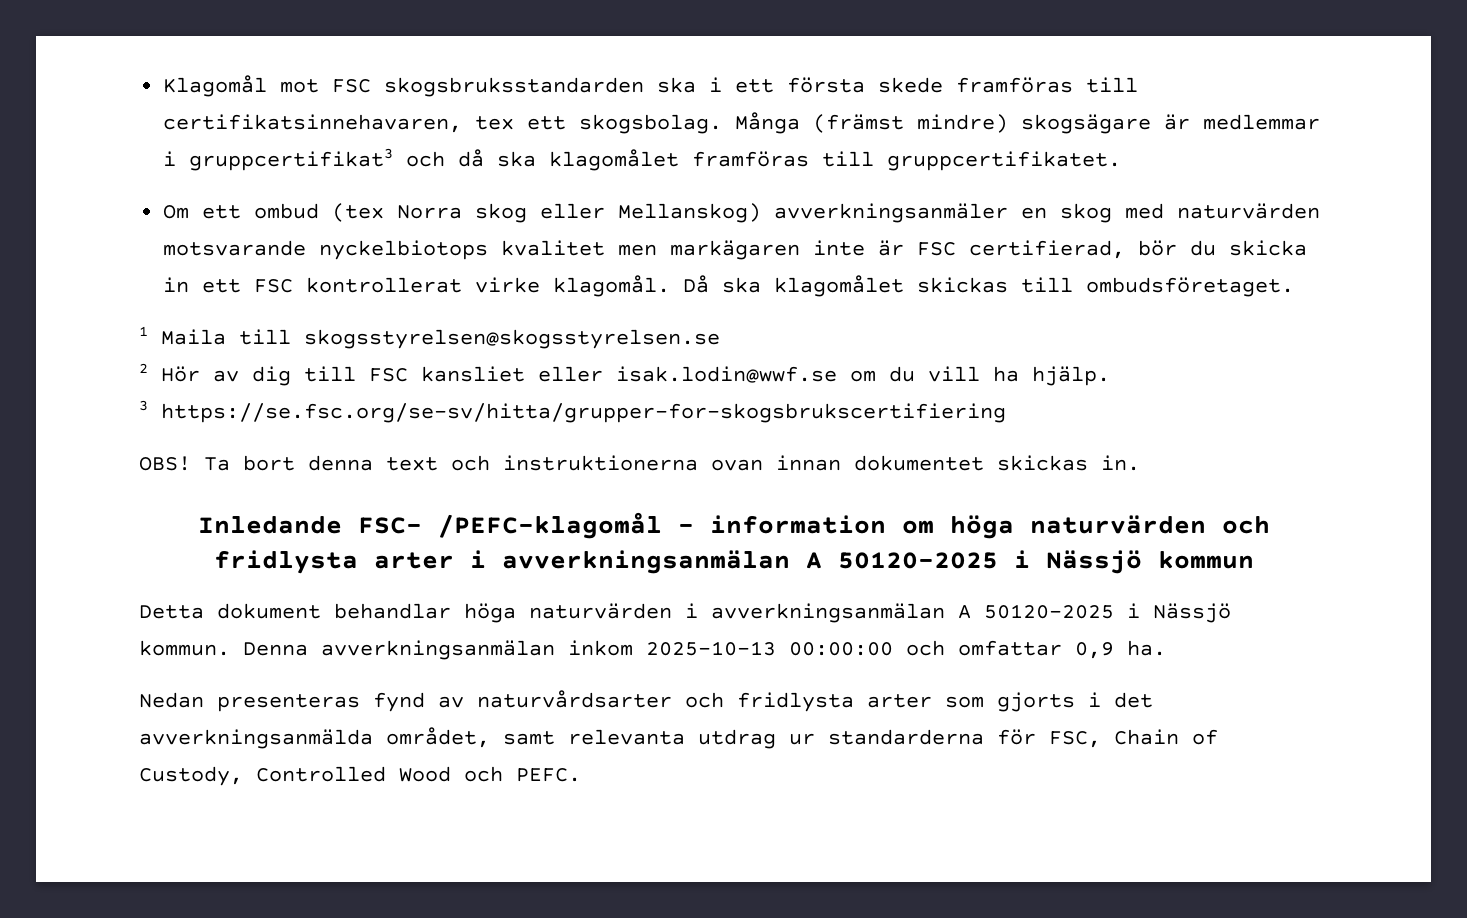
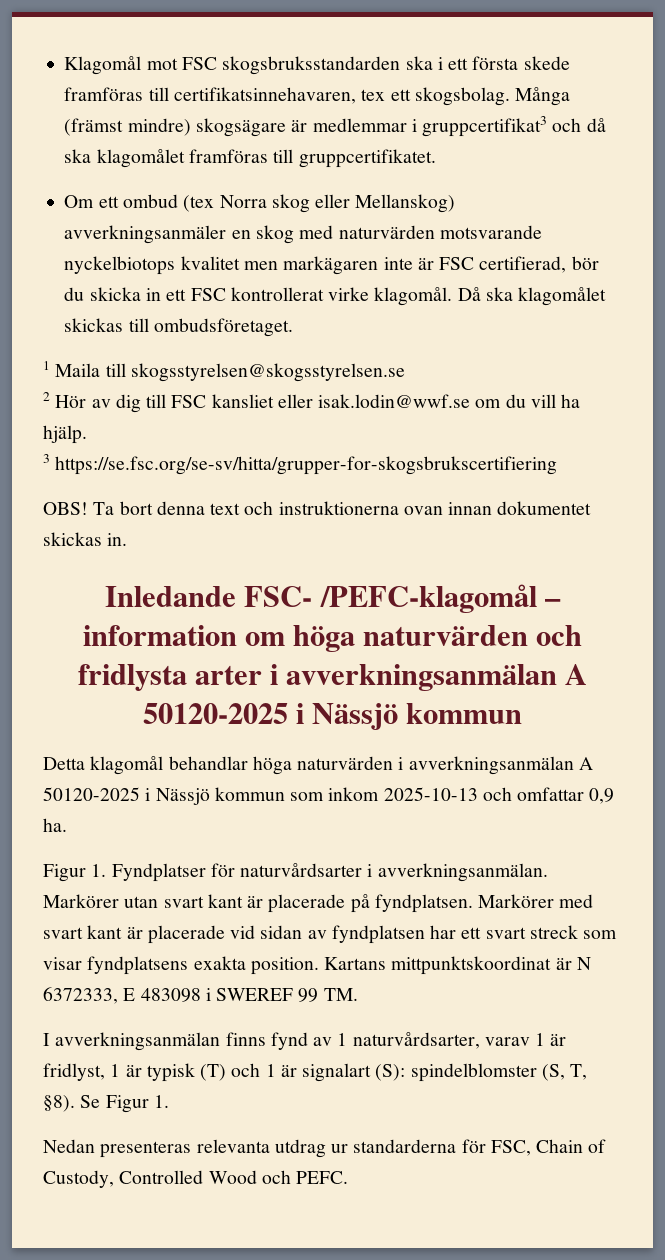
[217,603,321,619] dokument -> [90,756,164,775] klagomål
[139,640,555,660] kommun. Denna avverkningsanmälan -> [214,787,325,801] kommun som
[789,642,893,656] 00:00:00 -> (478, 794) none
[139,690,1153,712] [139,727,555,749] Nedan presenteras fynd av naturvårdsarter och fridlysta arter som gjorts i det avverkningsanmälda området, samt -> [43,863,548,882] [43,894,594,913] [43,925,618,944] [43,956,591,975] [43,987,358,1004] [43,1032,567,1051] [43,1063,588,1082] [43,1095,169,1113] [43,1139,192,1158] Figur 1. Fyndplatser för naturvårdsarter i avverkningsanmälan. Markörer utan svart kant är placerade på fyndplatsen. Markörer med svart kant är placerade vid sidan av fyndplatsen har ett svart streck som visar fyndplatsens exakta position. Kartans mittpunktskoordinat är N 6372333, E 483098 i SWEREF 99 TM. // I avverkningsanmälan finns fynd av 1 naturvårdsarter, varav 1 är fridlyst, 1 är typisk (T) och 1 är signalart (S): spindelblomster (S, T, §8). Se Figur 1. // Nedan presenteras

